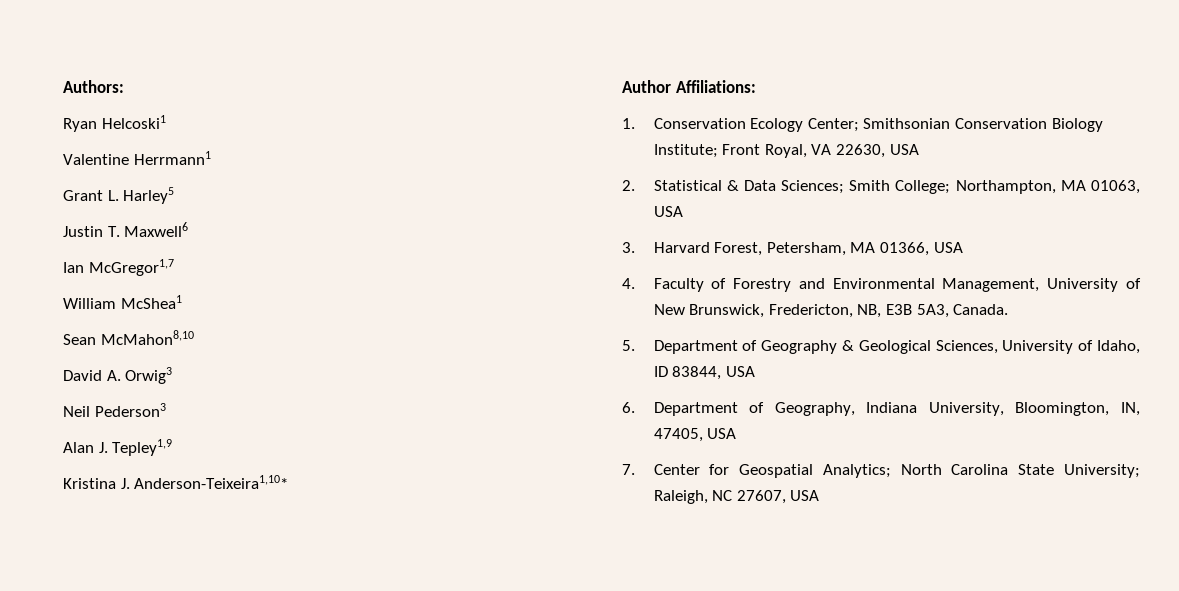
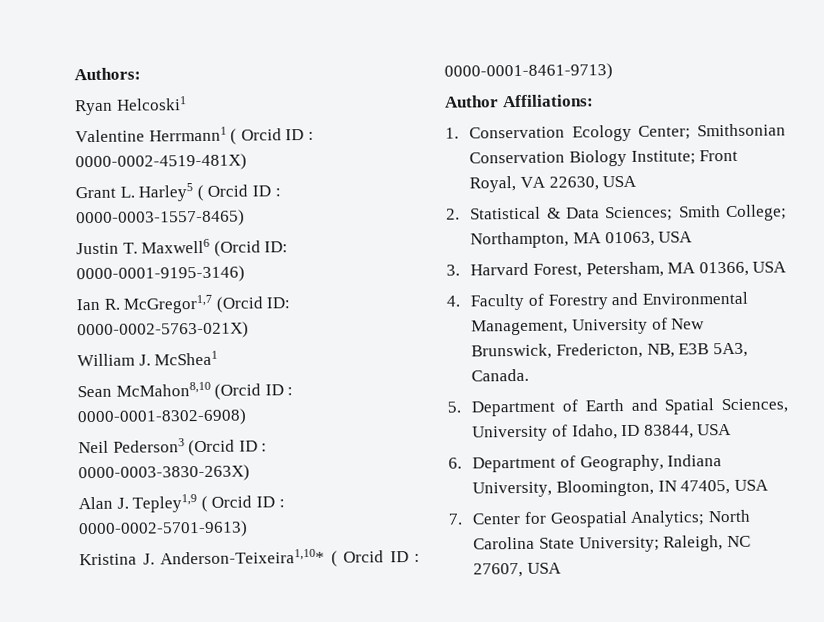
[63,187,175,204] // Grant L. Harley5 -> [230,128,314,145] [75,153,247,172] [75,183,281,202] [76,209,245,228] ( Orcid ID : 0000-0002-4519-481X) // Grant L. Harley5 ( Orcid ID : 0000-0003-1557-8465)
(189, 229) none -> [213,240,289,257] [76,265,245,284] (Orcid ID: 0000-0001-9195-3146)
(84, 267) none -> [103,298,120,310] R.
(174, 267) none -> [215,296,291,313] [77,321,249,340] (Orcid ID: 0000-0002-5763-021X)
(116, 303) none -> [138,354,151,366] J.
[63,367,173,384] [63,403,166,417] [63,439,173,456] [63,475,289,489] // David A. Orwig3 // Neil Pederson3 // Alan J. Tepley1,9 // Kristina J. Anderson-Teixeira1,10* -> [214,383,294,400] [77,408,247,427] [78,438,268,457] [78,464,250,483] [78,494,285,513] [78,520,248,539] [79,548,420,567] [444,63,613,81] (Orcid ID : 0000-0001-8302-6908) // Neil Pederson3 (Orcid ID : 0000-0003-3830-263X) // Alan J. Tepley1,9 ( Orcid ID : 0000-0002-5701-9613) // Kristina J. Anderson-Teixeira1,10* ( Orcid ID : 0000-0001-8461-9713)
[761,340,931,354] Geography & Geological -> [584,398,715,415] Earth and Spatial
[1121,402,1140,416] IN, -> [657,480,677,492] IN

